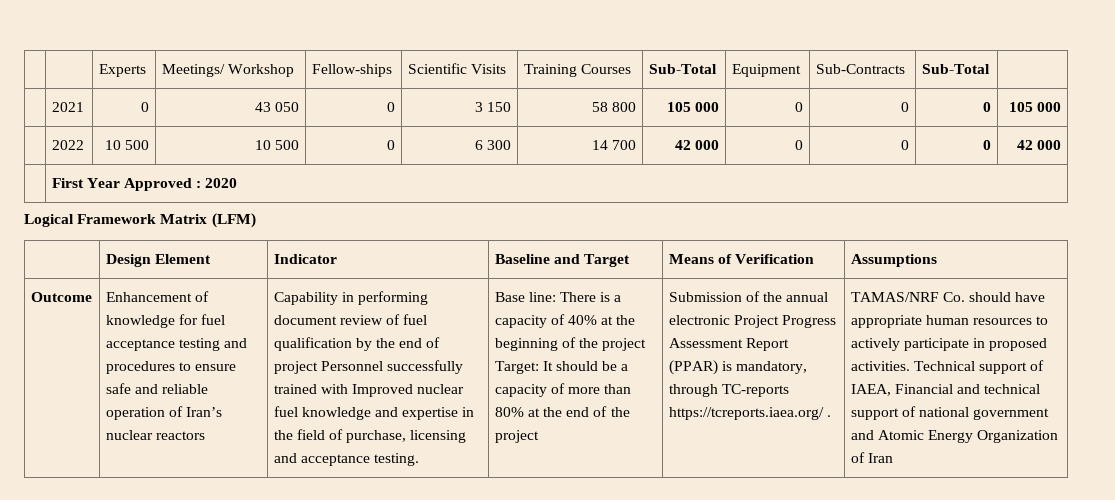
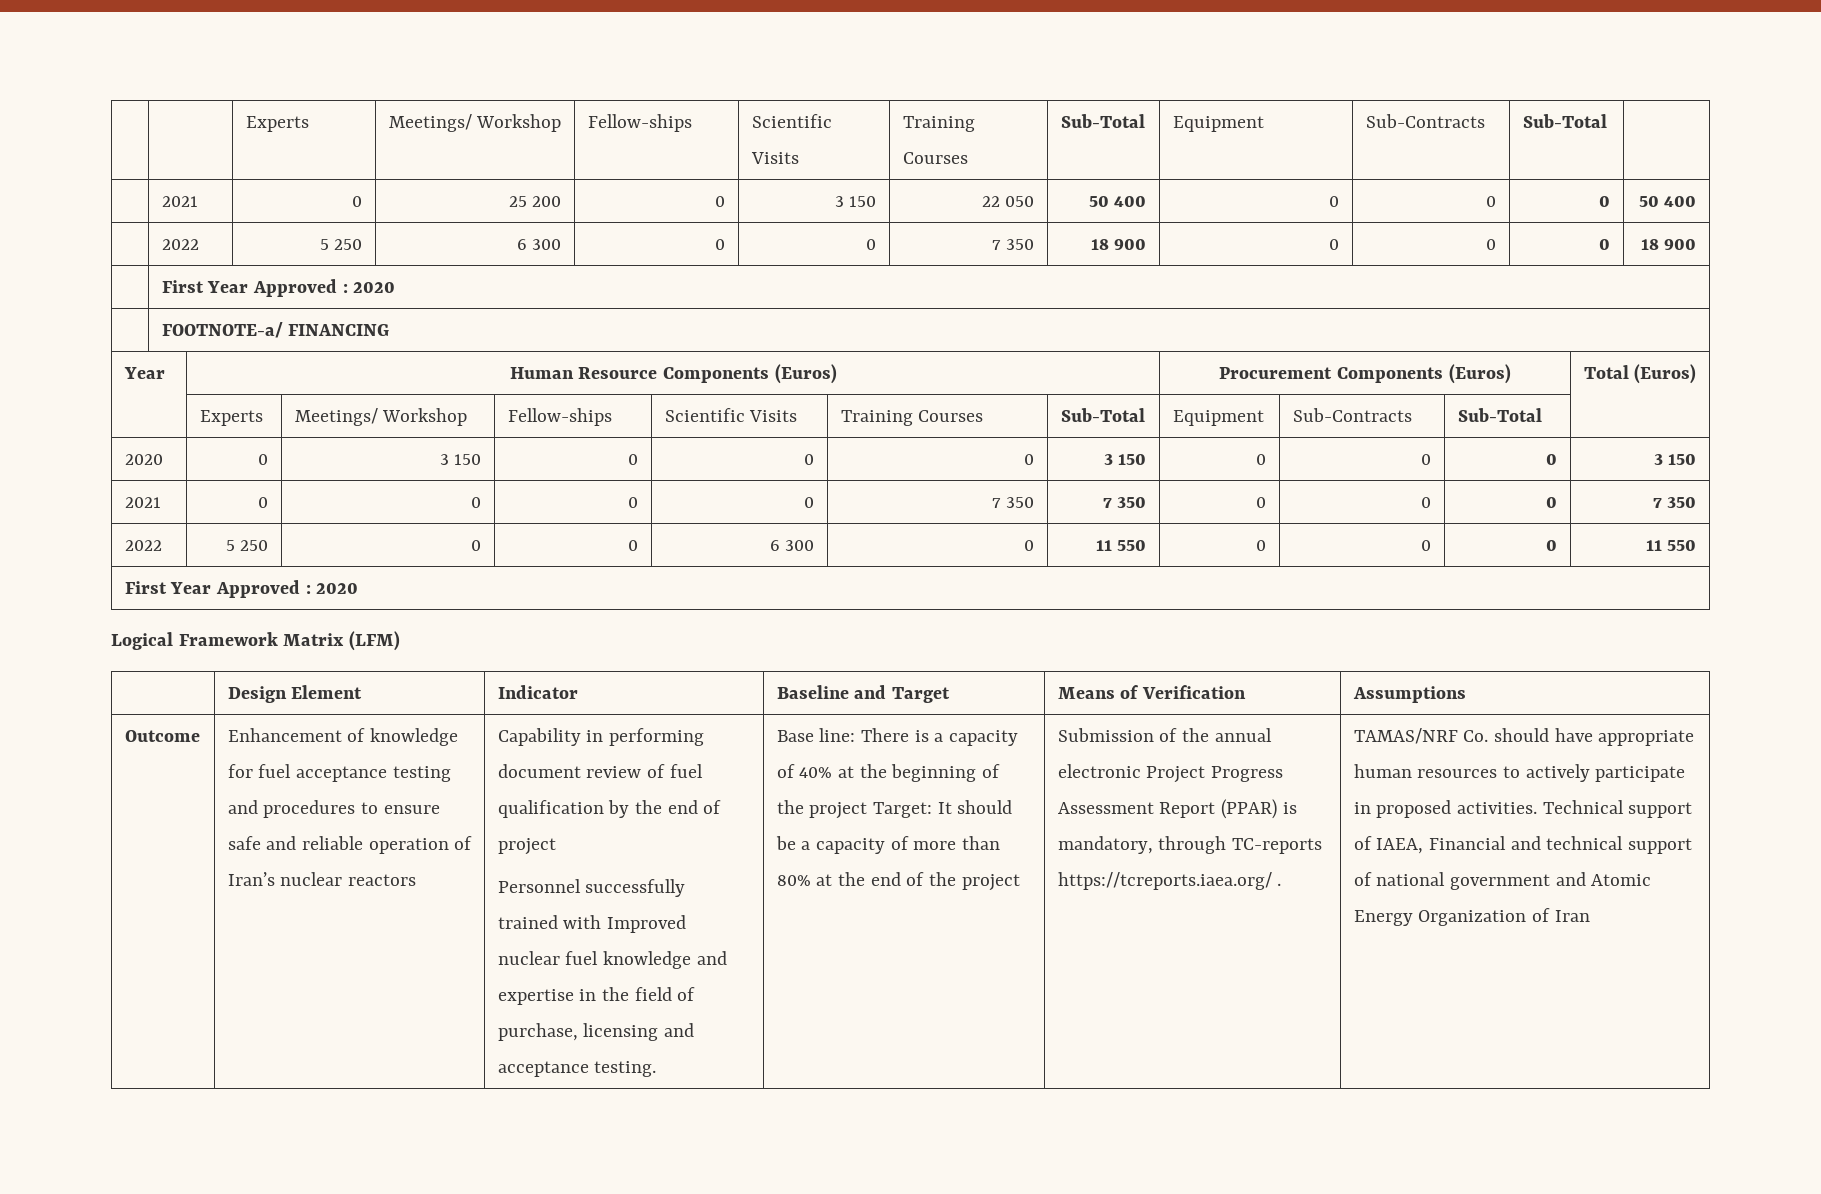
[255,102,300,112] [387,102,396,112] [475,102,512,112] [592,102,637,112] [667,102,720,112] [795,102,804,112] [901,102,910,112] [983,102,992,112] [1009,102,1062,112] [51,140,84,150] [105,140,150,150] [255,140,300,150] [387,140,396,150] [475,140,512,150] [592,140,637,150] [675,140,720,150] [795,140,804,150] [901,140,910,150] [983,140,992,150] [1017,140,1062,150] [51,178,238,191] 43 050 | 0 | 3 150 | 58 800 | 105 000 | 0 | 0 | 0 | 105 000 // | 2022 | 10 500 | 10 500 | 0 | 6 300 | 14 700 | 42 000 | 0 | 0 | 0 | 42 000 // | First Year Approved : 2020 -> [508,196,562,207] [715,196,726,207] [834,196,877,207] [981,196,1035,207] [1088,196,1147,207] [1329,196,1340,207] [1486,196,1497,207] [1599,196,1611,207] [1638,196,1697,207] [161,239,199,250] [319,239,363,250] [516,239,562,250] [715,239,726,250] [866,239,877,250] [991,239,1035,250] [1090,239,1147,250] [1329,239,1340,250] [1486,239,1497,250] [1599,239,1611,250] [1640,239,1697,250] [161,279,396,297] [161,322,390,338] [123,367,165,379] [509,364,837,384] [1219,364,1511,384] [1583,364,1697,384] [199,410,263,426] [294,408,468,426] [507,408,612,426] [664,408,798,422] [840,410,984,426] [1060,408,1145,422] [1172,410,1264,426] [1292,408,1412,422] [1457,408,1542,422] [124,454,163,465] [258,454,269,465] [439,454,482,465] [628,454,639,465] [804,454,815,465] [1024,454,1035,465] [1103,454,1147,465] [1256,454,1267,465] [1421,454,1432,465] [1546,454,1558,465] [1653,454,1697,465] [124,497,161,508] [258,497,269,508] [471,497,482,508] [628,497,639,508] [804,497,815,508] [991,497,1035,508] [1102,497,1147,508] [1256,497,1267,508] [1421,497,1432,508] [1546,497,1558,508] [1652,497,1697,508] [124,540,162,551] [225,540,269,551] [471,540,482,551] [628,540,639,551] [769,540,815,551] [1024,540,1035,551] [1095,540,1147,551] [1256,540,1267,551] [1421,540,1432,551] [1546,540,1558,551] [1645,540,1697,551] [124,580,359,598] 25 200 | 0 | 3 150 | 22 050 | 50 400 | 0 | 0 | 0 | 50 400 // | 2022 | 5 250 | 6 300 | 0 | 0 | 7 350 | 18 900 | 0 | 0 | 0 | 18 900 // | First Year Approved : 2020 // | FOOTNOTE-a/ FINANCING // Year | Human Resource Components (Euros) | Procurement Components (Euros) | Total (Euros) // | Experts | Meetings/ Workshop | Fellow-ships | Scientific Visits | Training Courses | Sub-Total | Equipment | Sub-Contracts | Sub-Total | // 2020 | 0 | 3 150 | 0 | 0 | 0 | 3 150 | 0 | 0 | 0 | 3 150 // 2021 | 0 | 0 | 0 | 0 | 7 350 | 7 350 | 0 | 0 | 0 | 7 350 // 2022 | 5 250 | 0 | 0 | 6 300 | 0 | 11 550 | 0 | 0 | 0 | 11 550 // First Year Approved : 2020
(318, 367) none -> (556, 846) //

